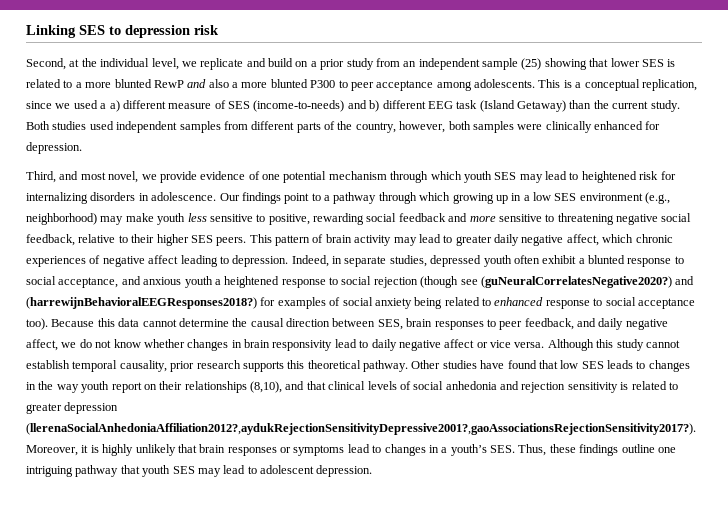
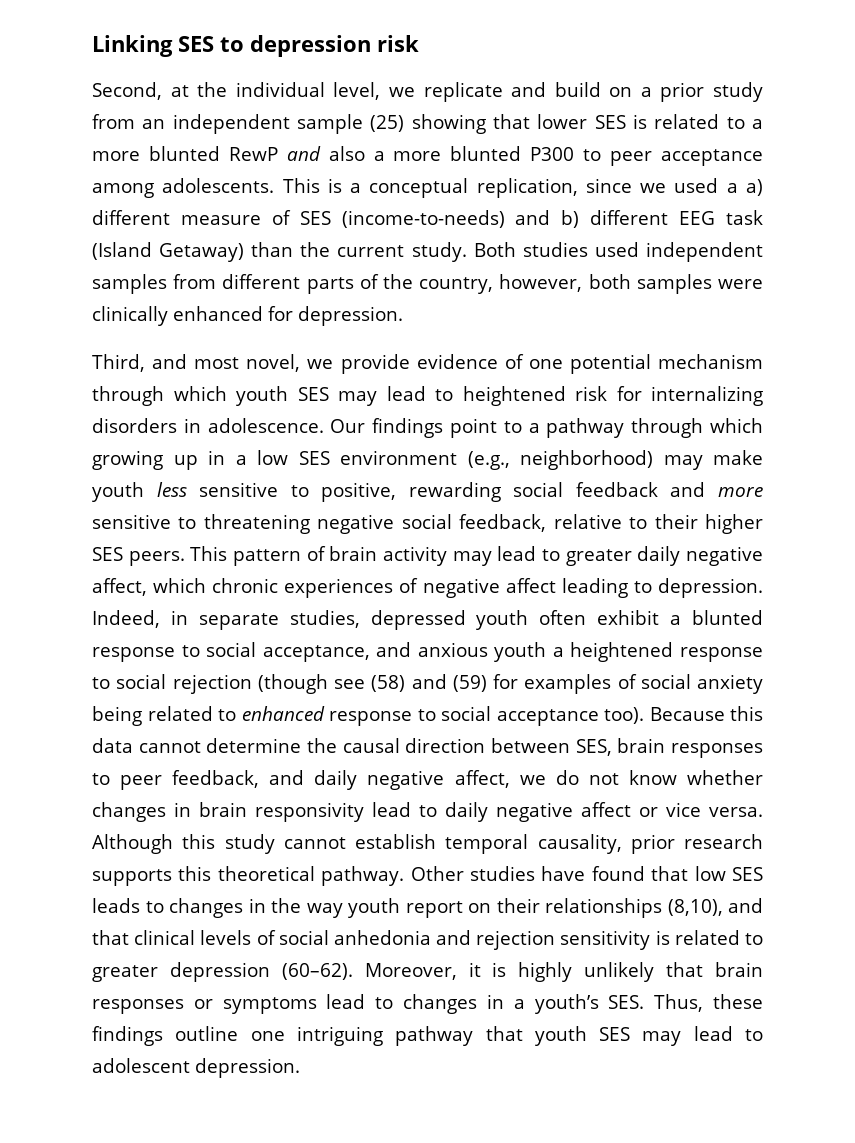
[480,276,695,288] [26,297,257,309] (guNeuralCorrelatesNegative2020?) and (harrewijnBehavioralEEGResponses2018?) -> [371,674,487,692] (58) and (59)
[26,423,696,435] (llerenaSocialAnhedoniaAffiliation2012?,aydukRejectionSensitivityDepressive2001?,gaoAssociationsRejectionSensitivity2017?). -> [281,963,353,980] (60–62).

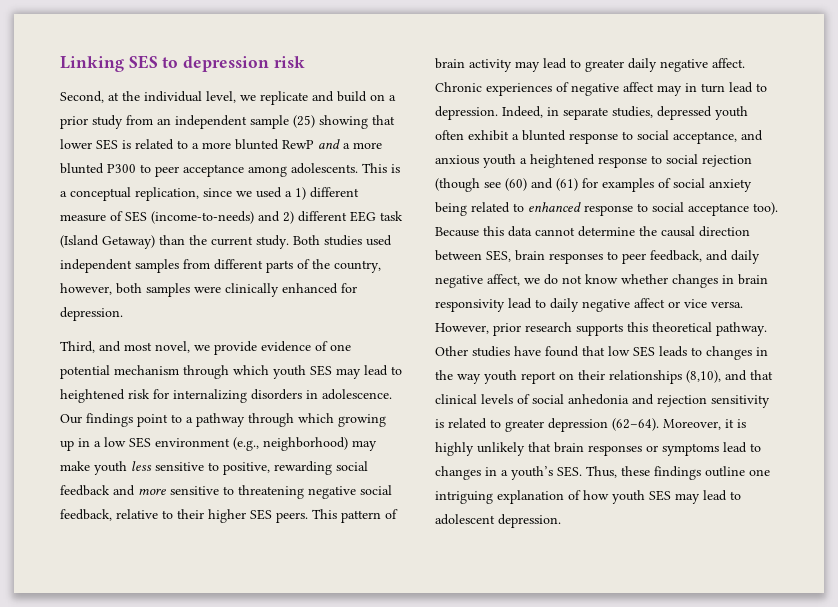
[328,146,365,161] also -> (340, 144) none
[745,179,763,196] a) -> [295,187,306,200] 1)
[561,210,580,228] b) -> [283,211,294,224] 2)
[92,578,279,596] affect, which chronic -> [712,58,745,68] [435,82,482,92] affect. Chronic
[561,578,628,598] leading -> [657,82,753,96] may in turn lead
[371,674,487,692] (58) and (59) -> [505,178,578,191] (60) and (61)
[92,834,622,854] Although this study cannot establish temporal causality, -> [435,323,489,334] However,
[281,963,353,980] (60–62). -> [612,418,659,431] (62–64).
[395,1026,523,1046] pathway that -> [497,490,609,504] explanation of how

